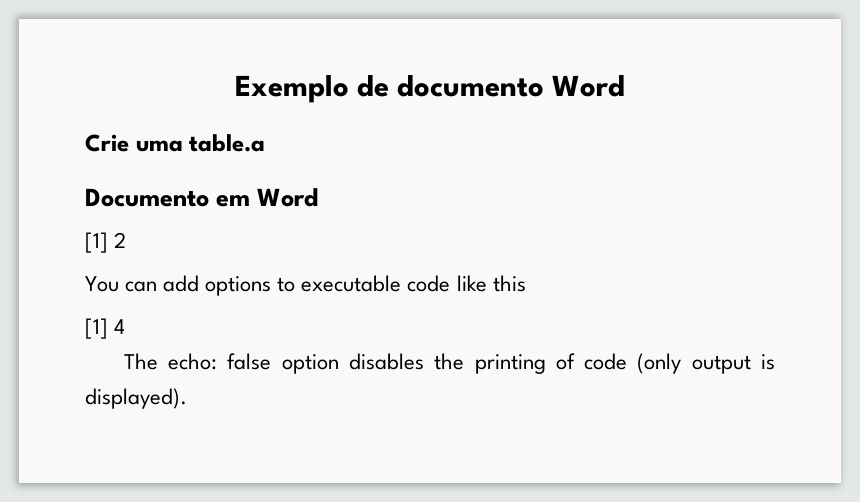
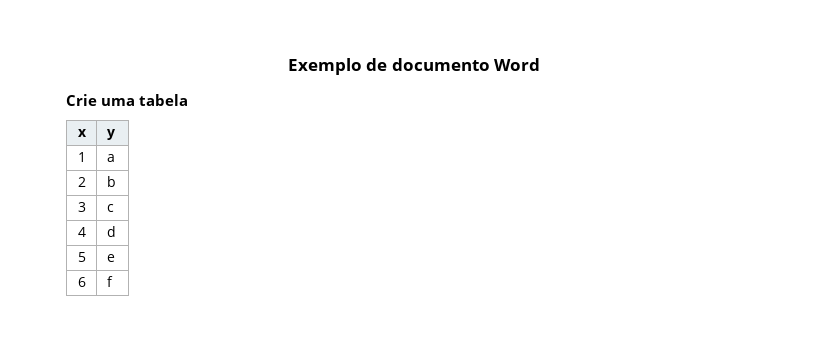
[189,134,266,152] [85,188,320,207] [85,232,127,253] [85,275,526,296] [85,318,126,339] [123,353,775,374] [85,388,187,409] table.a // Documento em Word // [1] 2 // You can add options to executable code like this // [1] 4 // The echo: false option disables the printing of code (only output is displayed). -> [139,94,188,106] [78,129,88,137] [106,129,115,140] [78,152,87,162] [106,154,115,162] [78,177,87,187] [106,176,116,187] [78,202,87,212] [106,204,114,212] [78,227,87,237] [106,226,116,237] [78,252,87,262] [106,254,115,262] [78,277,87,287] [106,276,113,287] tabela // x | y // 1 | a // 2 | b // 3 | c // 4 | d // 5 | e // 6 | f

